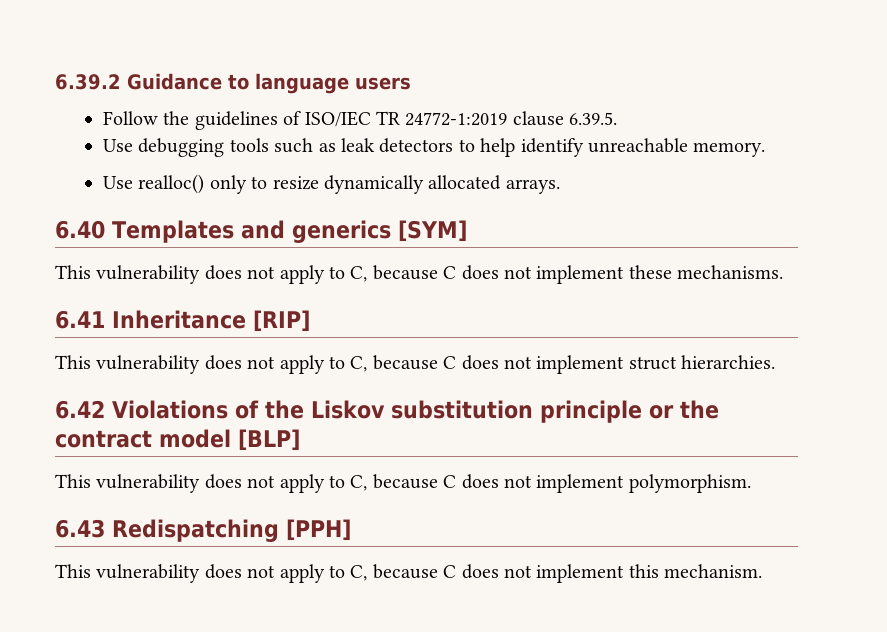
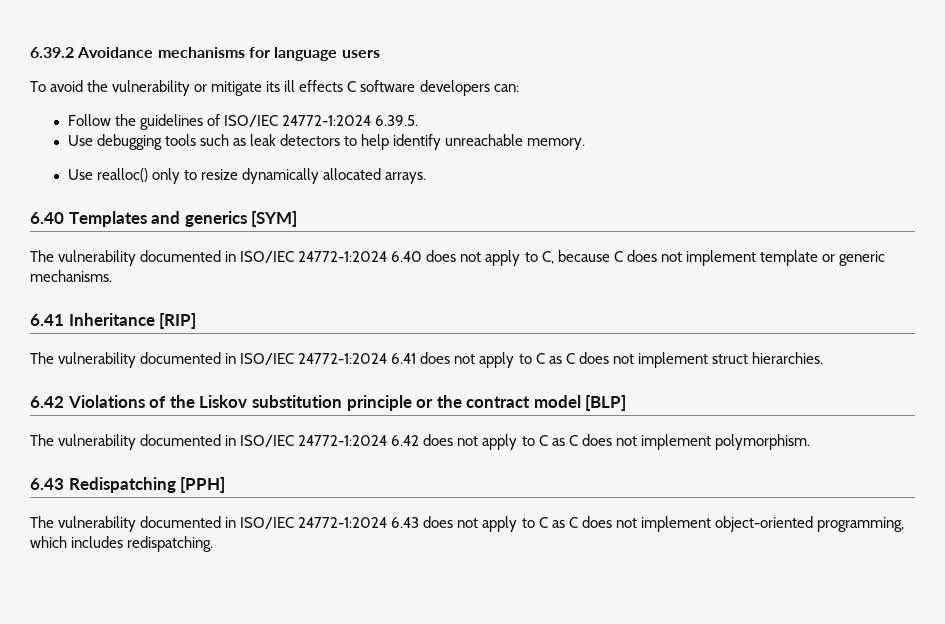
[127,73,249,90] Guidance to -> [77,47,270,58] Avoidance mechanisms for
(411, 83) none -> [30,80,519,96] // To avoid the vulnerability or mitigate its ill effects C software developers can:
[375,111,564,126] TR 24772-1:2019 clause -> [281,115,371,126] 24772-1:2024
[55,265,201,284] This vulnerability -> [30,250,423,266] The vulnerability documented in ISO/IEC 24772-1:2024 6.40
[628,265,672,279] these -> [759,250,885,266] template or generic
[55,355,438,374] This vulnerability does not apply to C, because -> [30,352,562,368] The vulnerability documented in ISO/IEC 24772-1:2024 6.41 does not apply to C as
[55,474,438,493] This vulnerability does not apply to C, because -> [30,434,565,450] The vulnerability documented in ISO/IEC 24772-1:2024 6.42 does not apply to C as
[55,564,763,583] This vulnerability does not apply to C, because C does not implement this mechanism. -> [30,516,904,532] [30,536,214,552] The vulnerability documented in ISO/IEC 24772-1:2024 6.43 does not apply to C as C does not implement object-oriented programming, which includes redispatching.

